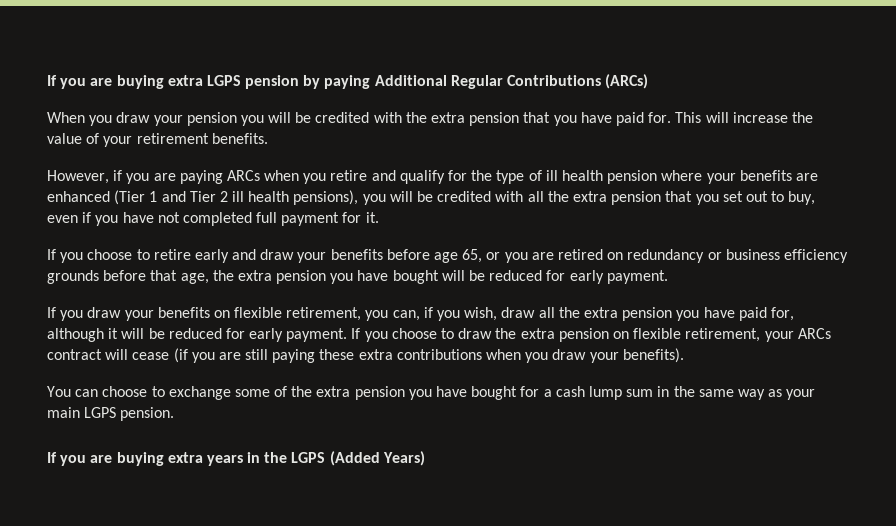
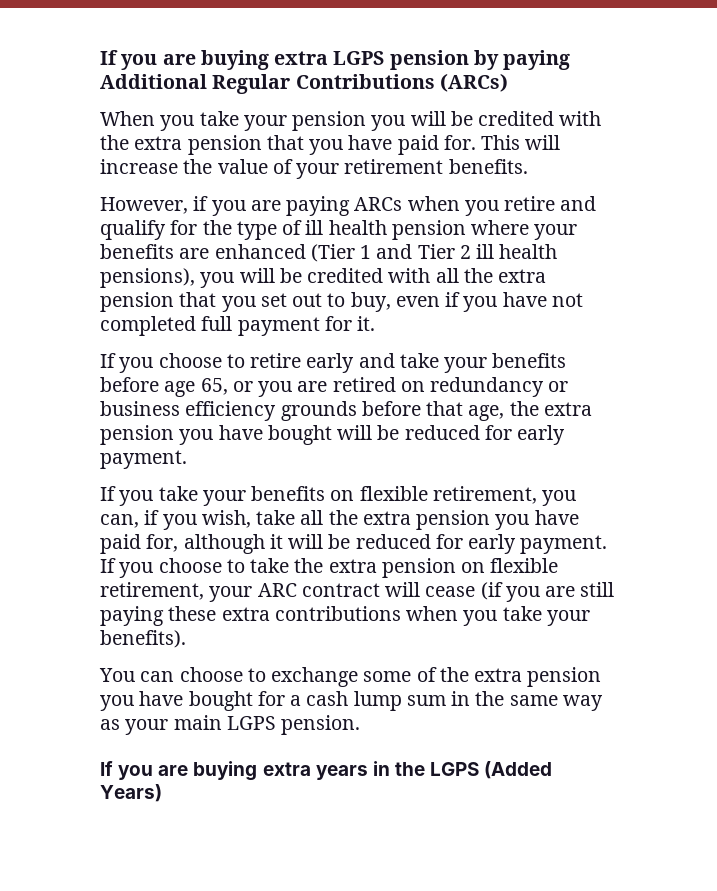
[116,112,151,123] draw -> [199,111,239,126] take
[260,249,295,260] draw -> [399,353,439,368] take
[87,307,122,318] draw -> [158,486,198,501] take
[501,307,536,318] draw -> [256,510,296,525] take
[458,328,493,339] draw -> [250,558,290,573] take
[797,328,831,339] ARCs -> [257,583,297,597] ARC
[552,349,587,360] draw -> [502,606,542,621] take

